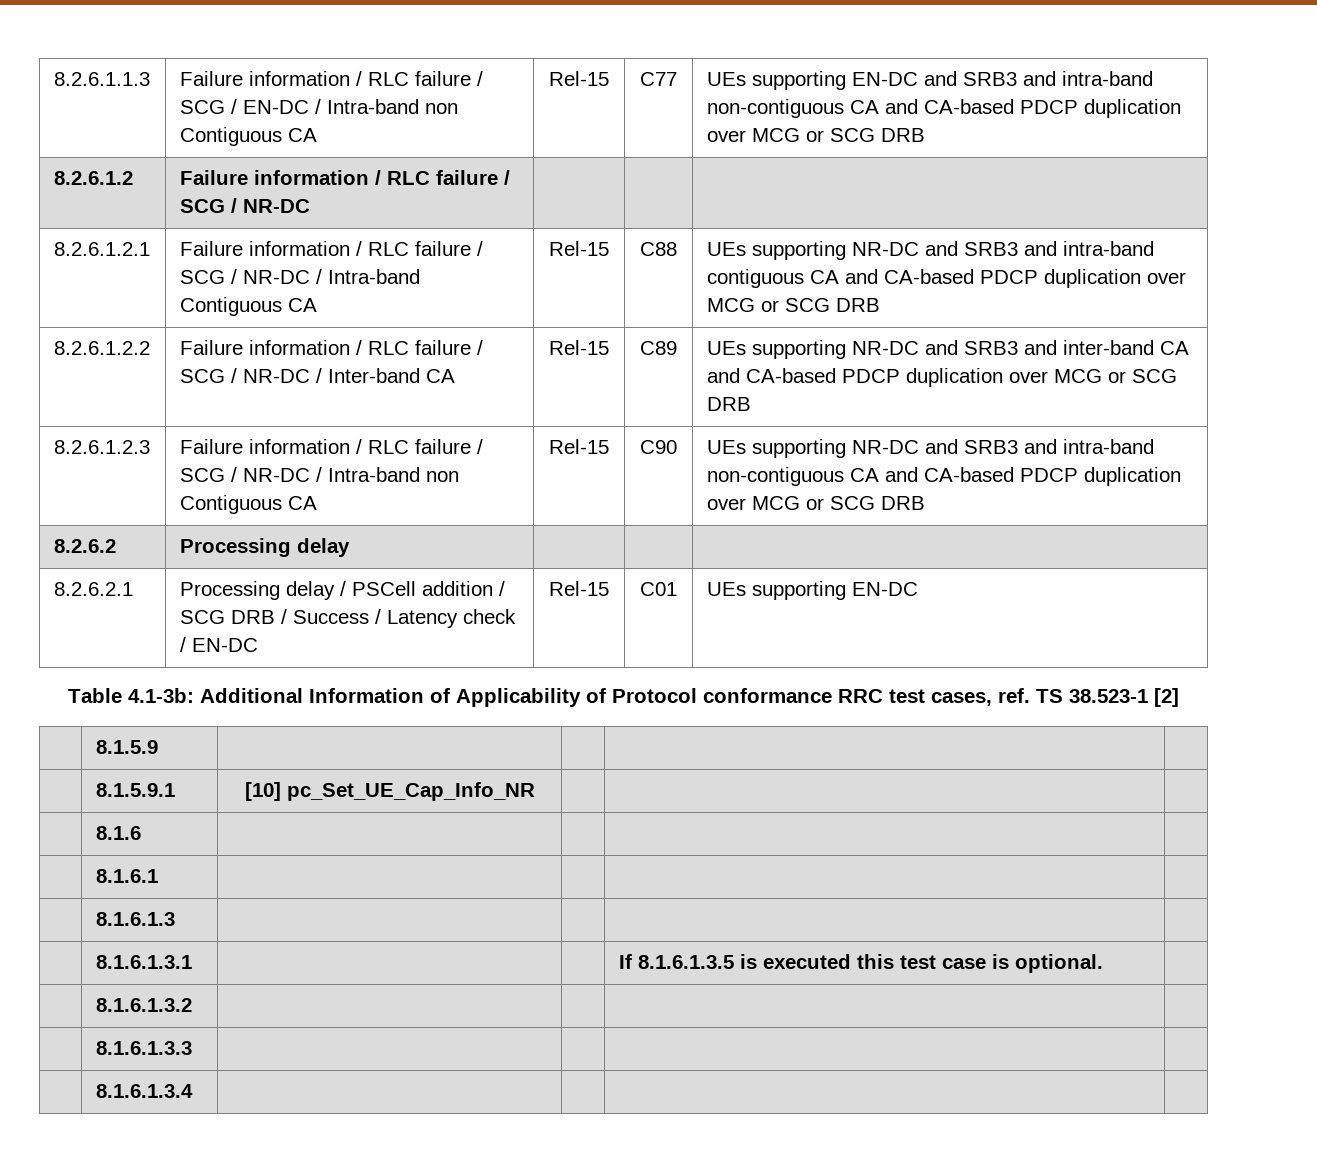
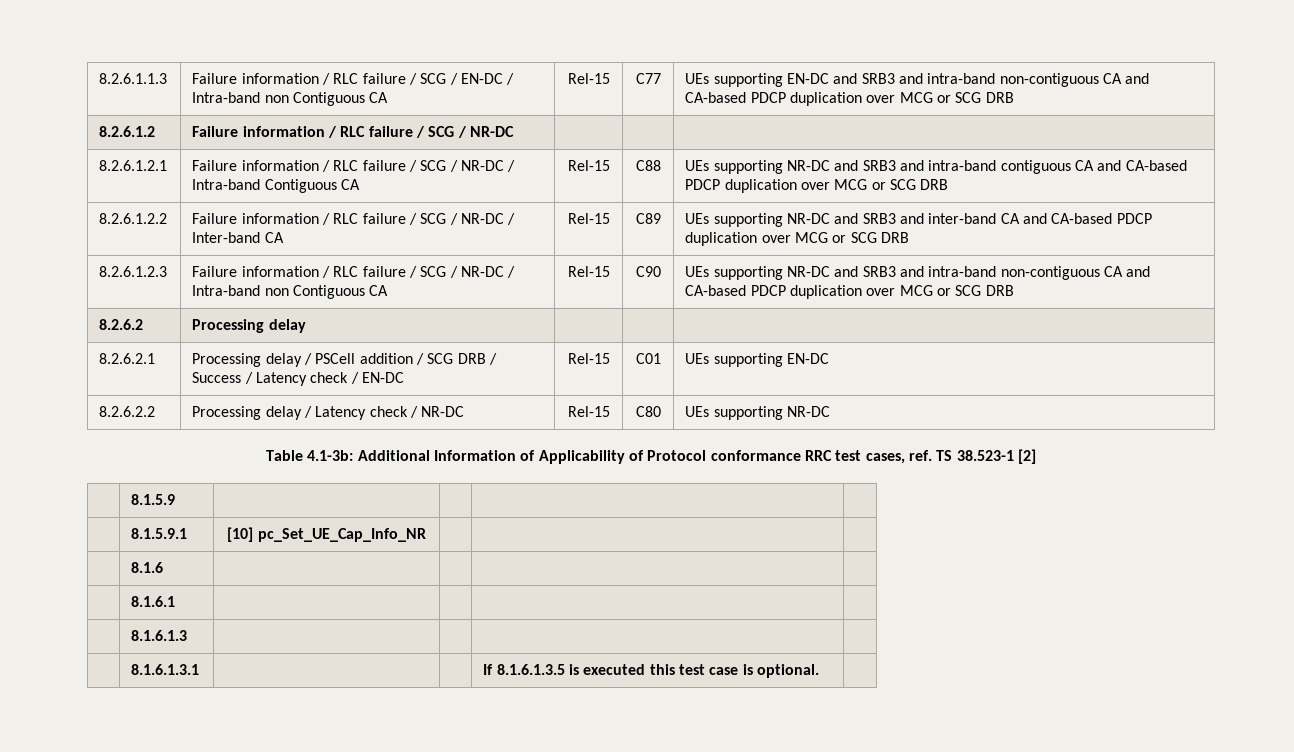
(918, 589) none -> [99,406,156,417] [192,406,465,420] [567,406,610,417] [635,406,661,417] [685,406,831,420] // 8.2.6.2.2 | Processing delay / Latency check / NR-DC | Rel-15 | C80 | UEs supporting NR-DC
[95,998,192,1012] [95,1041,192,1055] [95,1084,193,1098] // | 8.1.6.1.3.2 | | | | // | 8.1.6.1.3.3 | | | | // | 8.1.6.1.3.4 | | | | -> (819, 671) none

